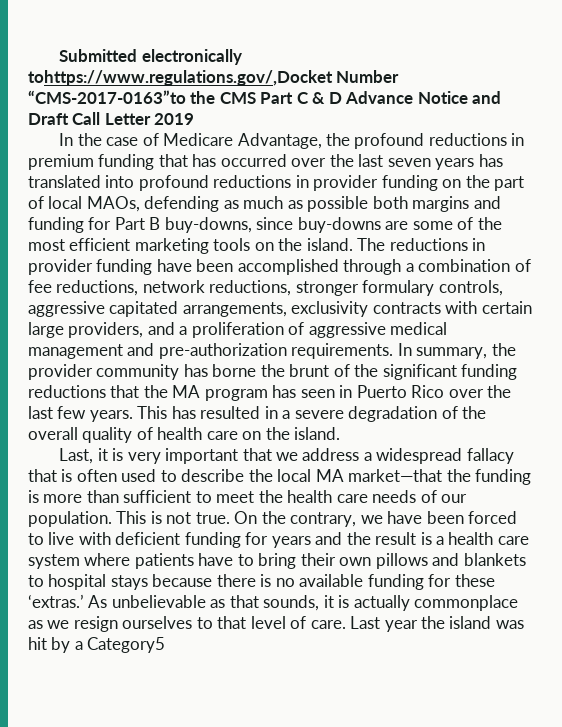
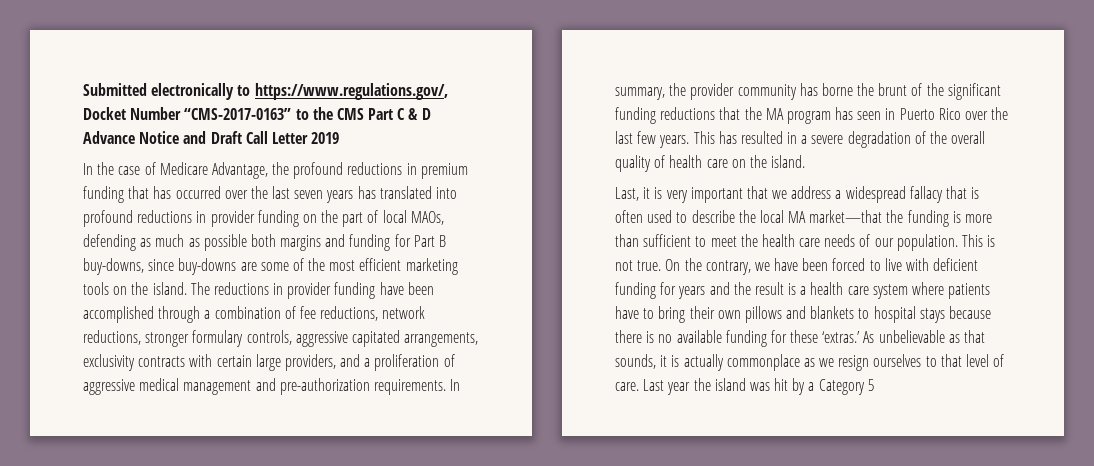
[28,70,400,86] [28,90,186,104] tohttps://www.regulations.gov/,Docket Number “CMS-2017-0163”to -> [237,83,448,100] [83,107,309,120] to https://www.regulations.gov/, Docket Number “CMS-2017-0163” to
[87,637,166,653] Category5 -> [818,379,874,395] Category 5

